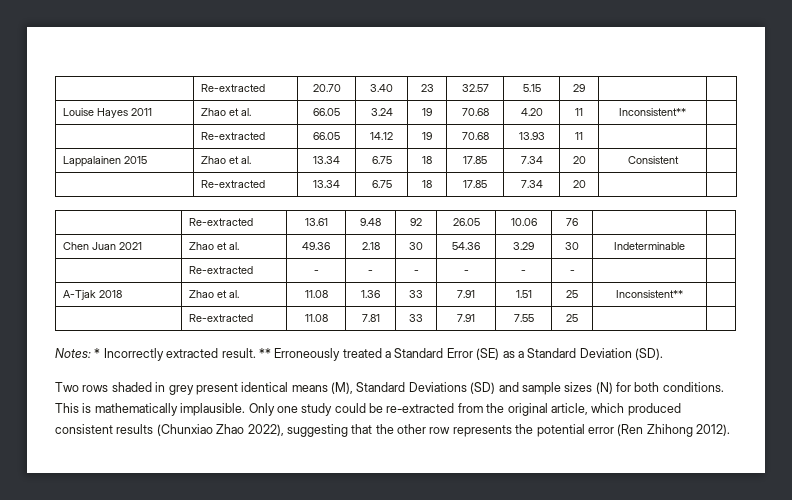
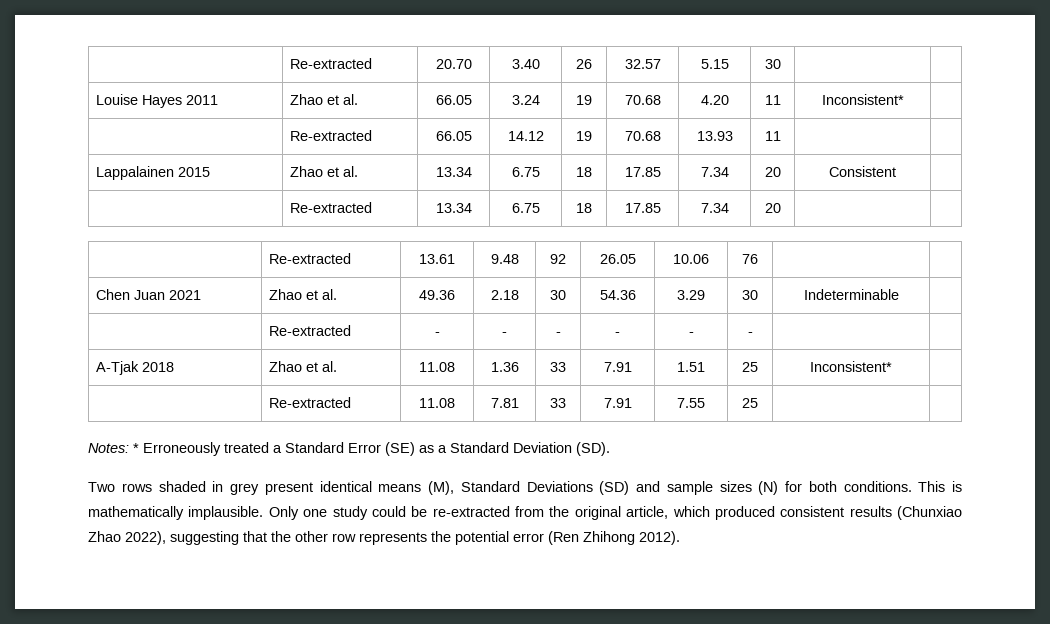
[420,84,434,92] 23 -> [576,59,592,69] 26
[573,84,585,92] 29 -> [764,59,781,69] 30
[619,108,686,116] Inconsistent** -> [821,94,904,105] Inconsistent*
[616,290,683,298] Inconsistent** -> [810,361,892,372] Inconsistent*
[103,348,271,361] Incorrectly extracted result. ** -> (139, 448) none

